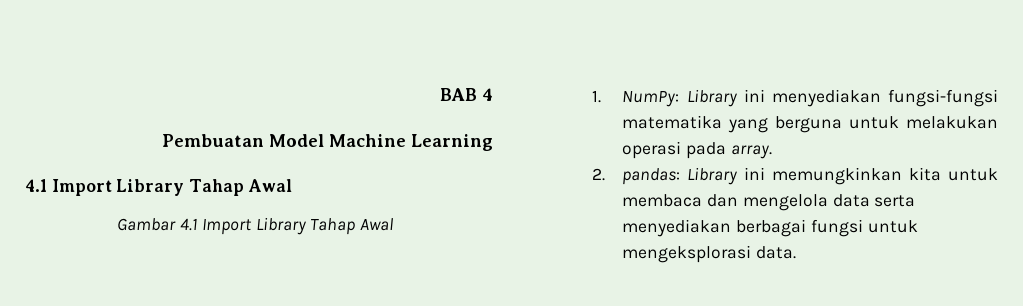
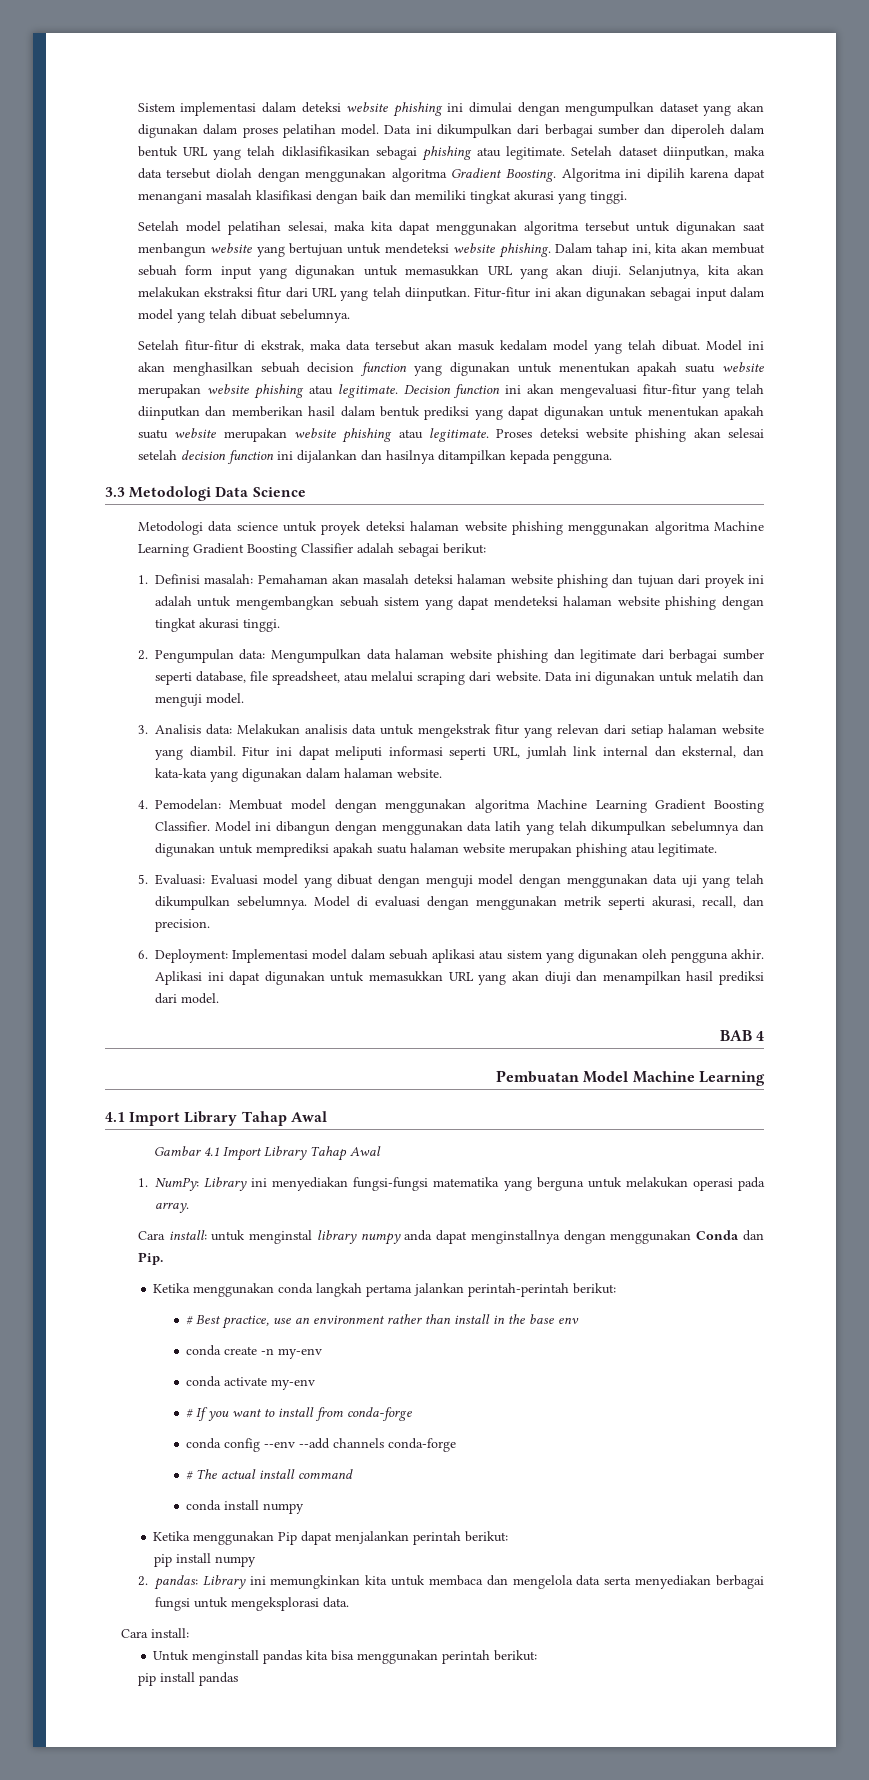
(440, 94) none -> [137,102,764,117] [137,124,765,138] [137,146,765,161] [137,168,765,182] [137,190,627,204] [137,221,766,235] [137,243,765,258] [137,265,764,279] [137,287,765,301] [137,309,350,323] [137,340,764,354] [137,362,764,376] [137,384,764,399] [137,406,764,420] [137,428,764,443] [137,450,612,464] [105,486,306,501] [137,521,765,535] [137,543,486,557] [137,574,764,588] [154,596,764,610] [154,618,280,632] [137,649,764,663] [154,671,764,685] [154,693,244,707] [137,724,764,738] [154,746,764,760] [154,768,442,782] [137,799,764,813] [154,821,764,835] [154,843,717,857] [137,874,765,888] [154,896,765,910] [154,919,210,932] [137,949,764,963] [154,971,765,985] [154,993,219,1004] Sistem implementasi dalam deteksi website phishing ini dimulai dengan mengumpulkan dataset yang akan digunakan dalam proses pelatihan model. Data ini dikumpulkan dari berbagai sumber dan diperoleh dalam bentuk URL yang telah diklasifikasikan sebagai phishing atau legitimate. Setelah dataset diinputkan, maka data tersebut diolah dengan menggunakan algoritma Gradient Boosting. Algoritma ini dipilih karena dapat menangani masalah klasifikasi dengan baik dan memiliki tingkat akurasi yang tinggi. // Setelah model pelatihan selesai, maka kita dapat menggunakan algoritma tersebut untuk digunakan saat menbangun website yang bertujuan untuk mendeteksi website phishing. Dalam tahap ini, kita akan membuat sebuah form input yang digunakan untuk memasukkan URL yang akan diuji. Selanjutnya, kita akan melakukan ekstraksi fitur dari URL yang telah diinputkan. Fitur-fitur ini akan digunakan sebagai input dalam model yang telah dibuat sebelumnya. // Setelah fitur-fitur di ekstrak, maka data tersebut akan masuk kedalam model yang telah dibuat. Model ini akan menghasilkan sebuah decision function yang digunakan untuk menentukan apakah suatu website merupakan website phishing atau legitimate. Decision function ini akan mengevaluasi fitur-fitur yang telah diinputkan dan memberikan hasil dalam bentuk prediksi yang dapat digunakan untuk menentukan apakah suatu website merupakan website phishing atau legitimate. Proses deteksi website phishing akan selesai setelah decision function ini dijalankan dan hasilnya ditampilkan kepada pengguna. // 3.3 Metodologi Data Science // Metodologi data science untuk proyek deteksi halaman website phishing menggunakan algoritma Machine Learning Gradient Boosting Classifier adalah sebagai berikut: // 1. Definisi masalah: Pemahaman akan masalah deteksi halaman website phishing dan tujuan dari proyek ini adalah untuk mengembangkan sebuah sistem yang dapat mendeteksi halaman website phishing dengan tingkat akurasi tinggi. // 2. Pengumpulan data: Mengumpulkan data halaman website phishing dan legitimate dari berbagai sumber seperti database, file spreadsheet, atau melalui scraping dari website. Data ini digunakan untuk melatih dan menguji model. // 3. Analisis data: Melakukan analisis data untuk mengekstrak fitur yang relevan dari setiap halaman website yang diambil. Fitur ini dapat meliputi informasi seperti URL, jumlah link internal dan eksternal, dan kata-kata yang digunakan dalam halaman website. // 4. Pemodelan: Membuat model dengan menggunakan algoritma Machine Learning Gradient Boosting Classifier. Model ini dibangun dengan menggunakan data latih yang telah dikumpulkan sebelumnya dan digunakan untuk memprediksi apakah suatu halaman website merupakan phishing atau legitimate. // 5. Evaluasi: Evaluasi model yang dibuat dengan menguji model dengan menggunakan data uji yang telah dikumpulkan sebelumnya. Model di evaluasi dengan menggunakan metrik seperti akurasi, recall, dan precision. // 6. Deployment: Implementasi model dalam sebuah aplikasi atau sistem yang digunakan oleh pengguna akhir. Aplikasi ini dapat digunakan untuk memasukkan URL yang akan diuji dan menampilkan hasil prediksi dari model. //
(772, 152) none -> [137,1230,764,1245] [137,1252,163,1265] [153,1283,617,1297] [186,1314,580,1329] [186,1345,323,1359] [186,1376,316,1390] [186,1407,413,1421] [186,1438,457,1452] [186,1469,354,1480] [186,1500,305,1514] [153,1531,509,1545] [154,1553,257,1567] // Cara install: untuk menginstal library numpy anda dapat menginstallnya dengan menggunakan Conda dan Pip. // Ketika menggunakan conda langkah pertama jalankan perintah-perintah berikut: // # Best practice, use an environment rather than install in the base env // conda create -n my-env // conda activate my-env // # If you want to install from conda-forge // conda config --env --add channels conda-forge // # The actual install command // conda install numpy // Ketika menggunakan Pip dapat menjalankan perintah berikut: // pip install numpy
(797, 252) none -> [121,1628,190,1638] [153,1650,538,1664] [137,1672,238,1686] // Cara install: // Untuk menginstall pandas kita bisa menggunakan perintah berikut: // pip install pandas

